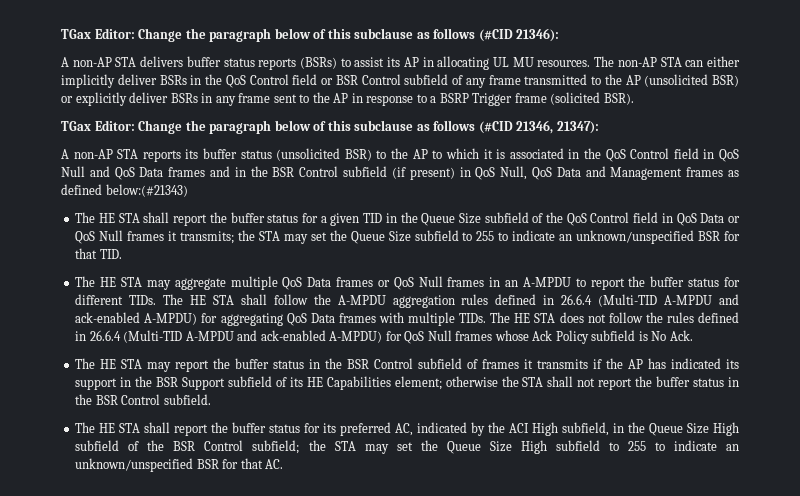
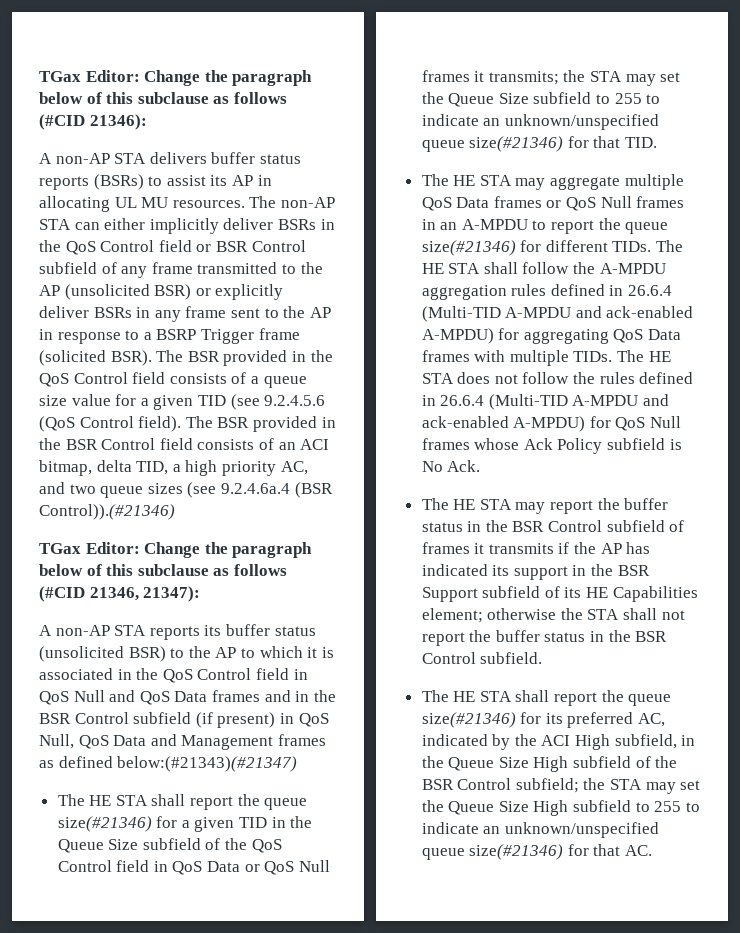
(634, 99) none -> [156,350,333,366] [39,372,307,388] [39,394,326,410] [39,416,336,432] [39,438,330,450] [39,460,308,476] [39,482,333,498] [39,504,175,520] The BSR provided in the QoS Control field consists of a queue size value for a given TID (see 9.2.4.5.6 (QoS Control field). The BSR provided in the BSR Control field consists of an ACI bitmap, delta TID, a high priority AC, and two queue sizes (see 9.2.4.6a.4 (BSR Control)).(#21346)
[105,184,188,197] [75,212,299,226] below:(#21343) // The HE STA shall report the buffer status -> [117,756,298,772] [57,794,308,810] [57,816,152,832] below:(#21343)(#21347) // The HE STA shall report the queue size(#21346)
[698,231,721,241] BSR -> [421,136,564,152] queue size(#21346)
[650,276,720,287] buffer status -> [625,222,669,234] [421,240,516,256] queue size(#21346)
[232,422,301,433] buffer status -> [628,694,672,706] [421,712,516,728] queue size(#21346)
[196,459,219,469] BSR -> [421,844,564,860] queue size(#21346)

